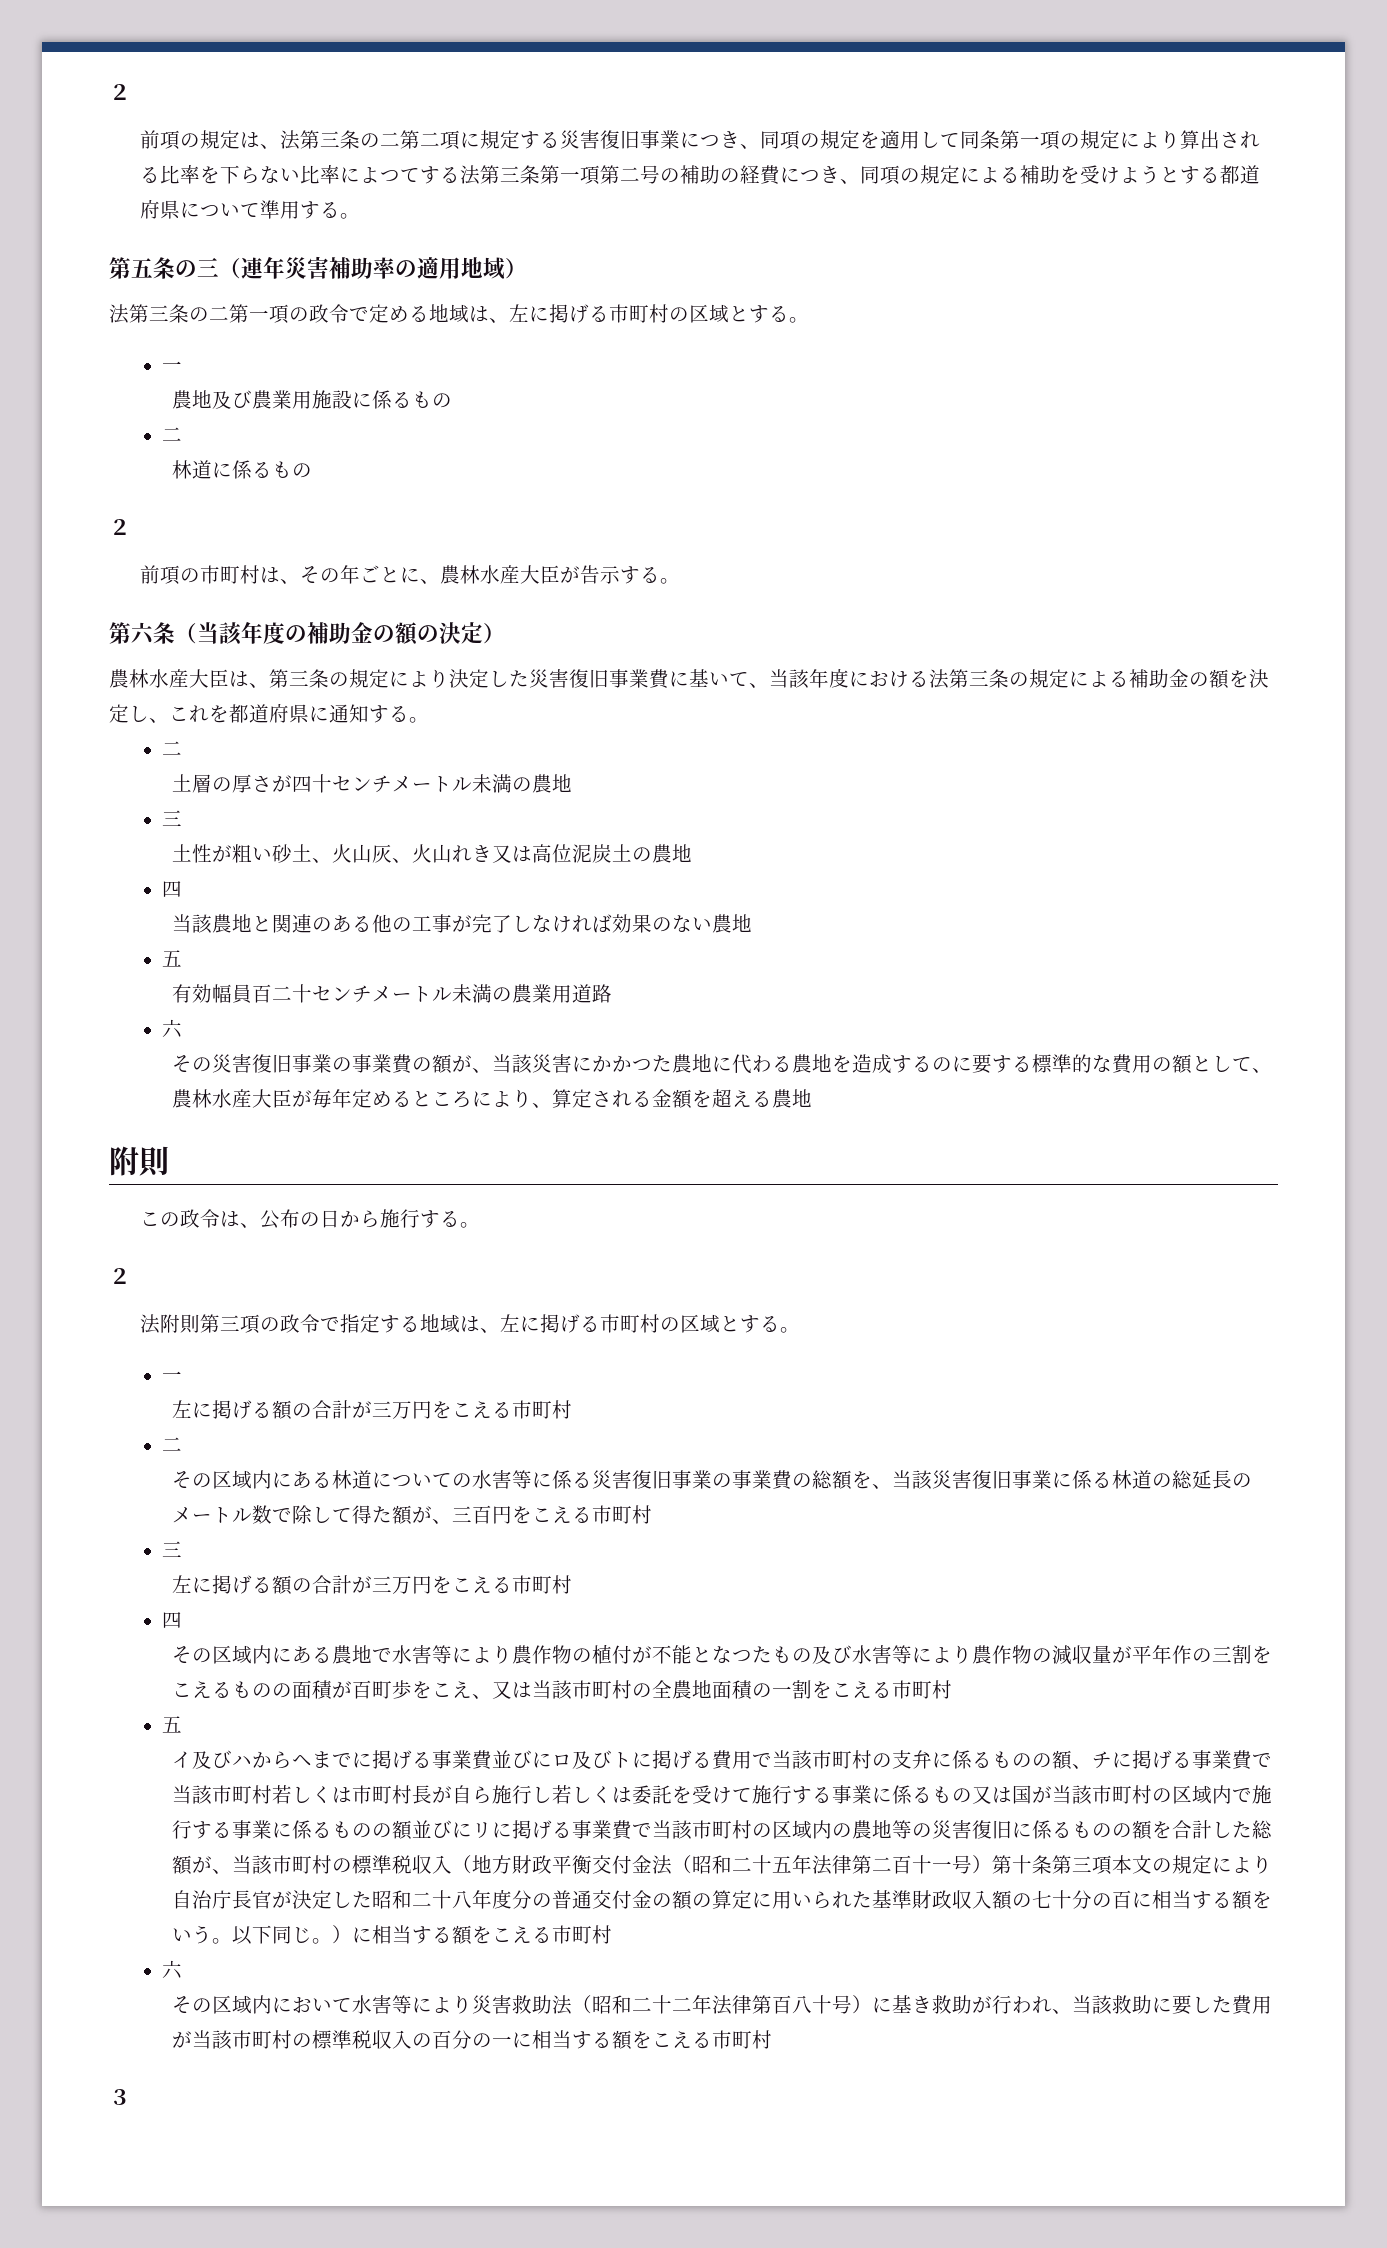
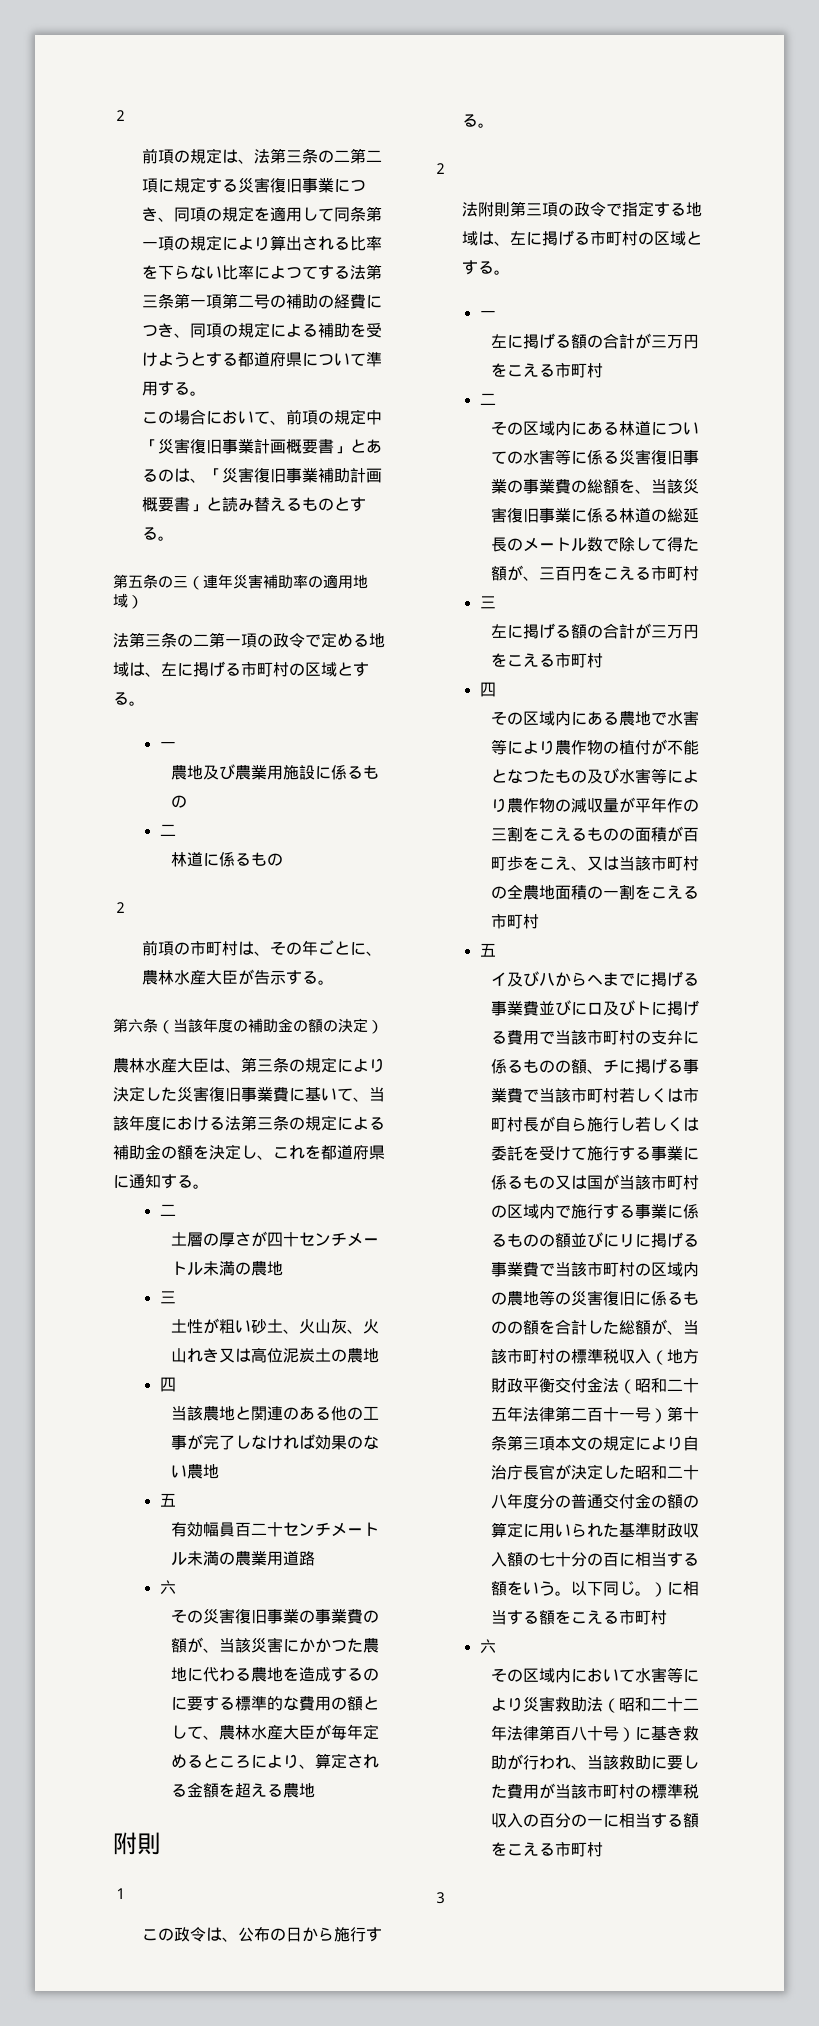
(361, 216) none -> [142,409,383,425] [142,438,383,454] [142,467,383,483] [142,497,367,512] [142,527,175,541] // この場合において、前項の規定中「災害復旧事業計画概要書」とあるのは、「災害復旧事業補助計画概要書」と読み替えるものとする。
(169, 1161) none -> [113,1888,128,1899] // １

